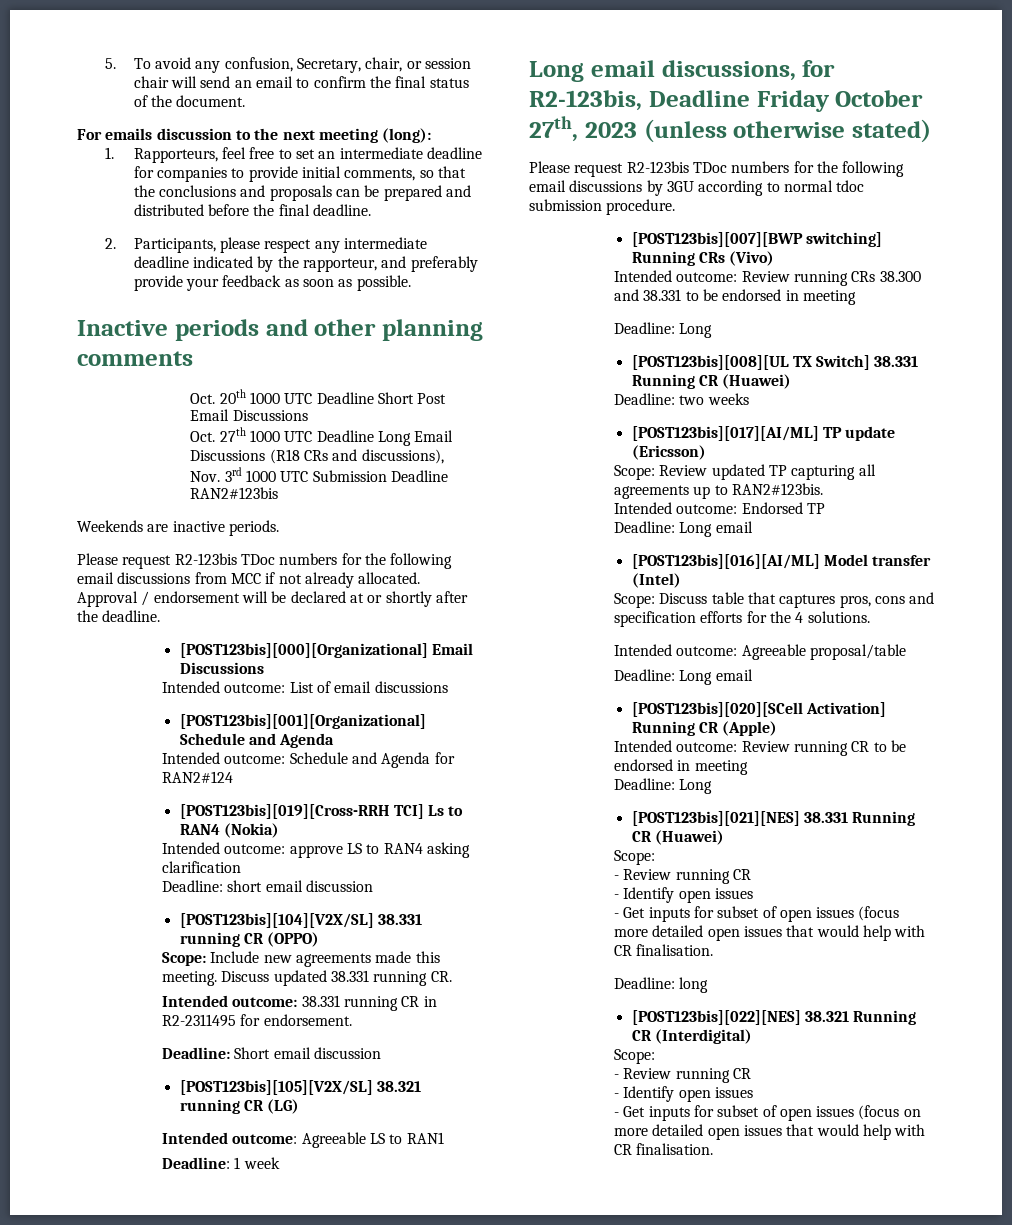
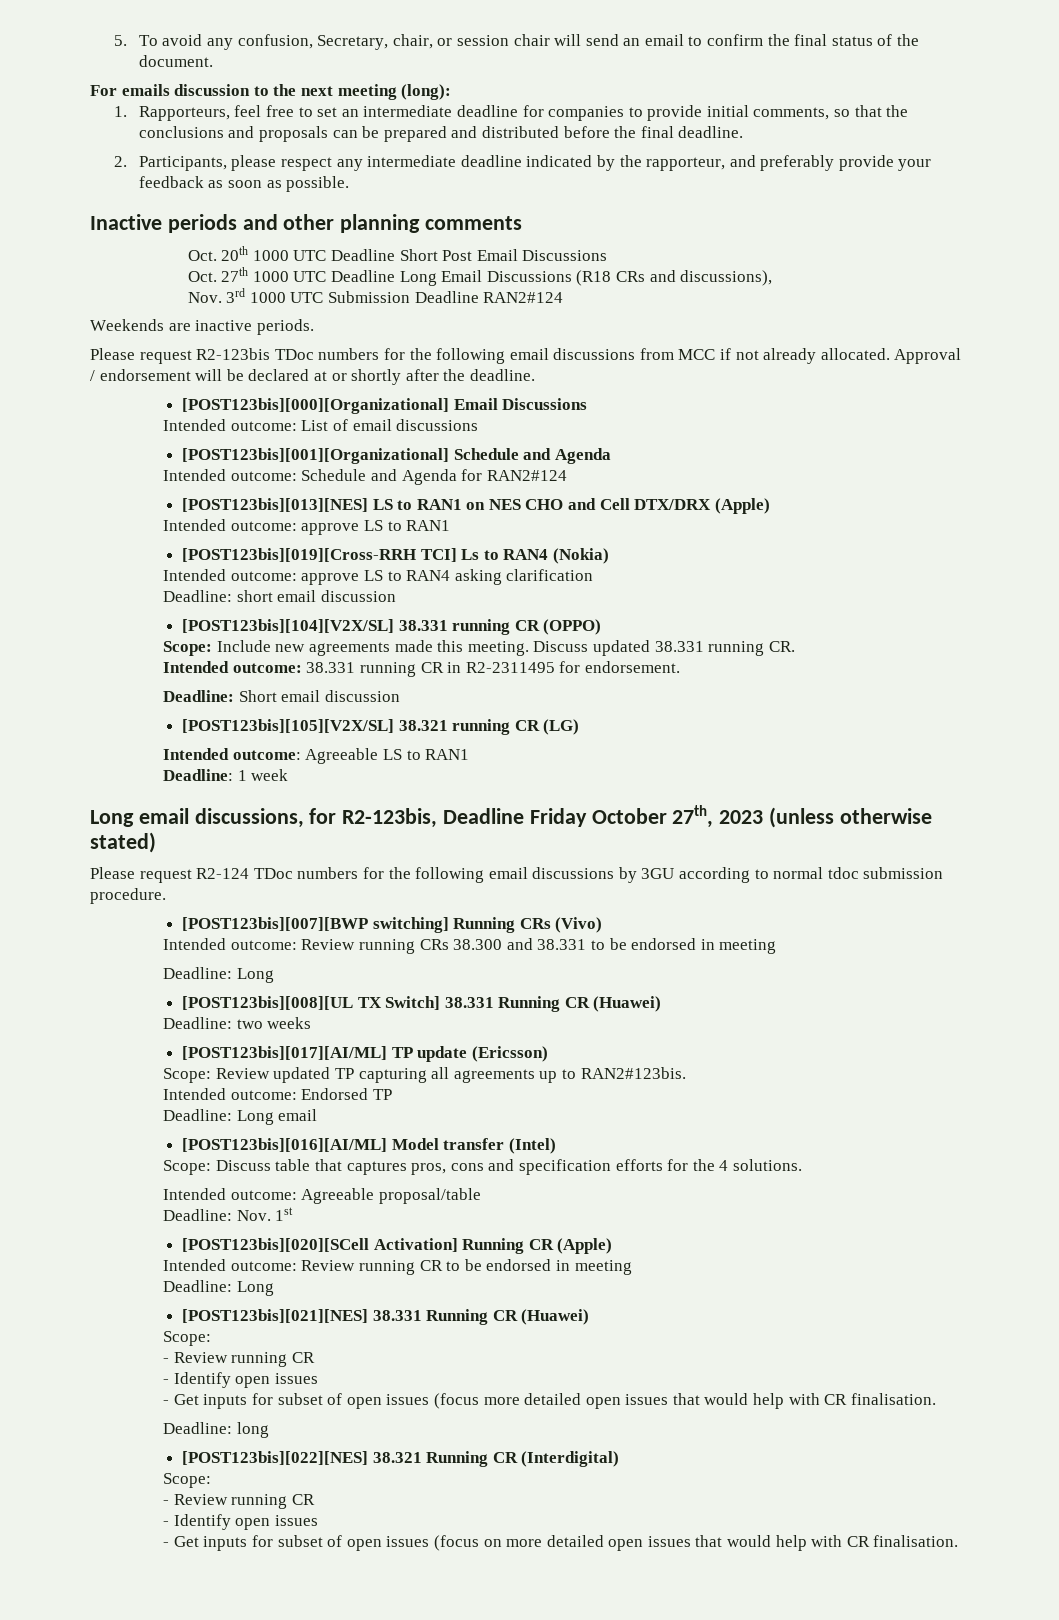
[190,487,279,499] RAN2#123bis -> [483,292,564,303] RAN2#124
(233, 777) none -> [181,498,770,514] [163,519,451,535] // [POST123bis][013][NES] LS to RAN1 on NES CHO and Cell DTX/DRX (Apple) // Intended outcome: approve LS to RAN1
[626,161,689,173] R2-123bis -> [196,868,250,879] R2-124
[679,669,753,685] Long email -> [236,1207,294,1221] Nov. 1st

